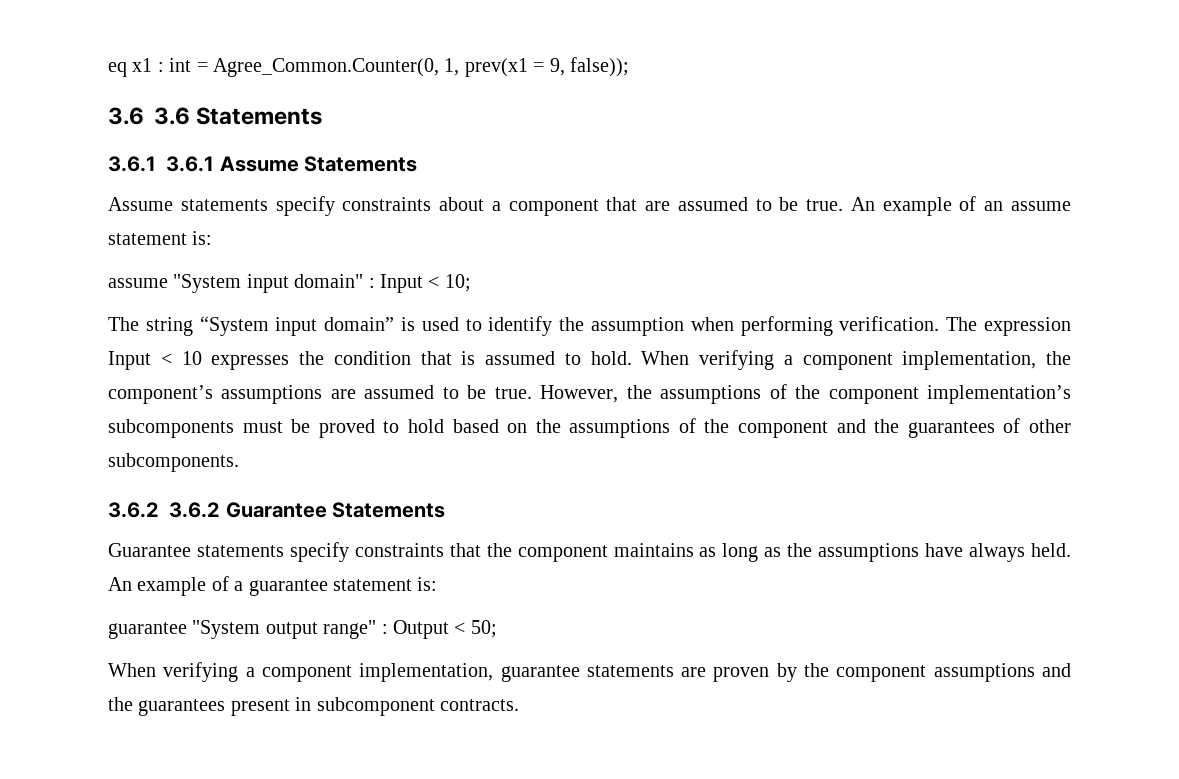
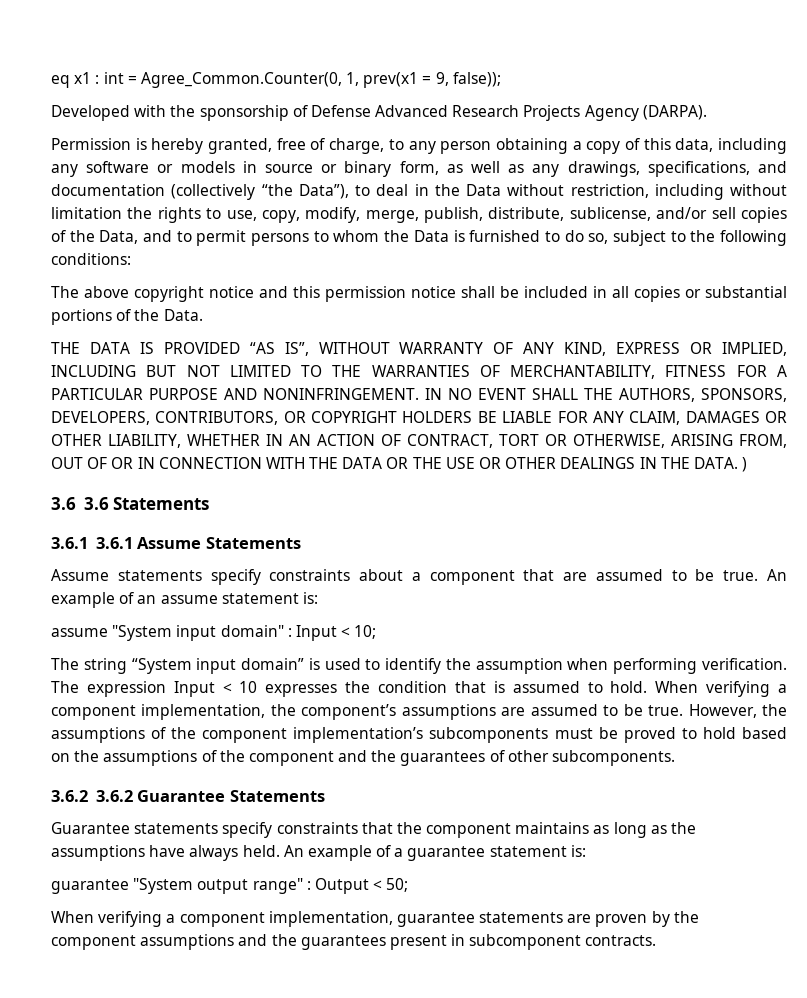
(629, 67) none -> [51,105,707,121] [51,138,787,154] [51,161,787,177] [51,184,787,200] [51,207,787,223] [51,230,788,246] [51,253,131,265] [51,286,787,302] [51,309,203,325] [51,342,787,356] [51,365,787,379] [51,388,787,402] [51,411,787,425] [51,434,787,448] [51,457,748,472] // Developed with the sponsorship of Defense Advanced Research Projects Agency (DARPA). // Permission is hereby granted, free of charge, to any person obtaining a copy of this data, including any software or models in source or binary form, as well as any drawings, specifications, and documentation (collectively “the Data”), to deal in the Data without restriction, including without limitation the rights to use, copy, modify, merge, publish, distribute, sublicense, and/or sell copies of the Data, and to permit persons to whom the Data is furnished to do so, subject to the following conditions: // The above copyright notice and this permission notice shall be included in all copies or substantial portions of the Data. // THE DATA IS PROVIDED “AS IS”, WITHOUT WARRANTY OF ANY KIND, EXPRESS OR IMPLIED, INCLUDING BUT NOT LIMITED TO THE WARRANTIES OF MERCHANTABILITY, FITNESS FOR A PARTICULAR PURPOSE AND NONINFRINGEMENT. IN NO EVENT SHALL THE AUTHORS, SPONSORS, DEVELOPERS, CONTRIBUTORS, OR COPYRIGHT HOLDERS BE LIABLE FOR ANY CLAIM, DAMAGES OR OTHER LIABILITY, WHETHER IN AN ACTION OF CONTRACT, TORT OR OTHERWISE, ARISING FROM, OUT OF OR IN CONNECTION WITH THE DATA OR THE USE OR OTHER DEALINGS IN THE DATA. )

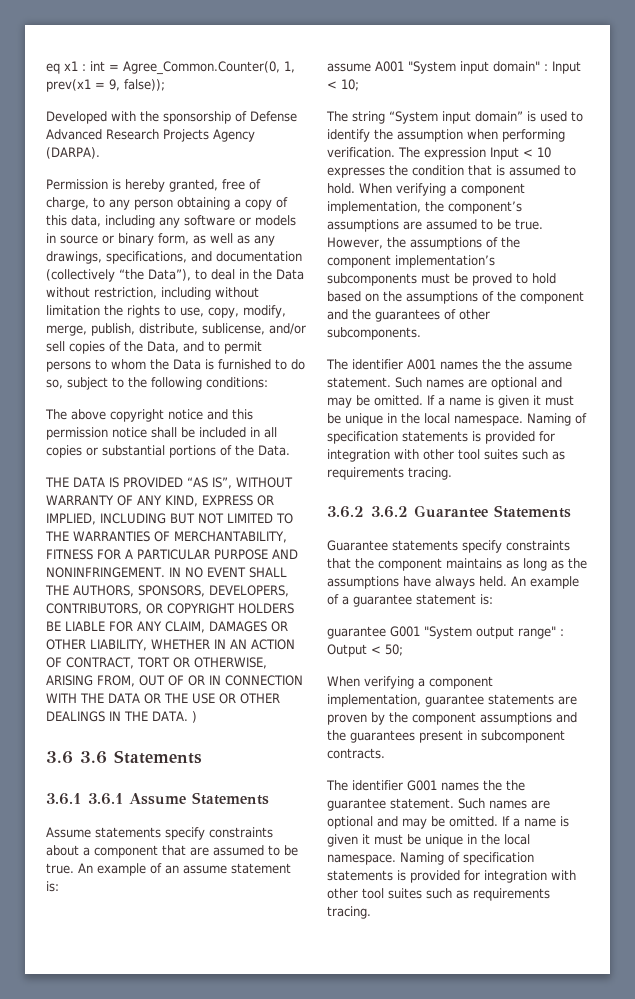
(108, 632) none -> [375,61,404,72] A001
(676, 758) none -> [326,359,572,370] [327,377,562,390] [327,395,574,408] [327,413,587,426] [327,431,555,444] [327,449,565,462] [327,467,452,480] // The identifier A001 names the the assume statement. Such names are optional and may be omitted. If a name is given it must be unique in the local namespace. Naming of specification statements is provided for integration with other tool suites such as requirements tracing.
(129, 886) none -> [390,626,420,637] G001
(657, 940) none -> [326,780,525,791] [327,798,550,811] [327,816,569,829] [327,834,530,847] [327,852,534,865] [327,870,576,883] [327,888,550,901] [327,906,371,919] // The identifier G001 names the the guarantee statement. Such names are optional and may be omitted. If a name is given it must be unique in the local namespace. Naming of specification statements is provided for integration with other tool suites such as requirements tracing.

